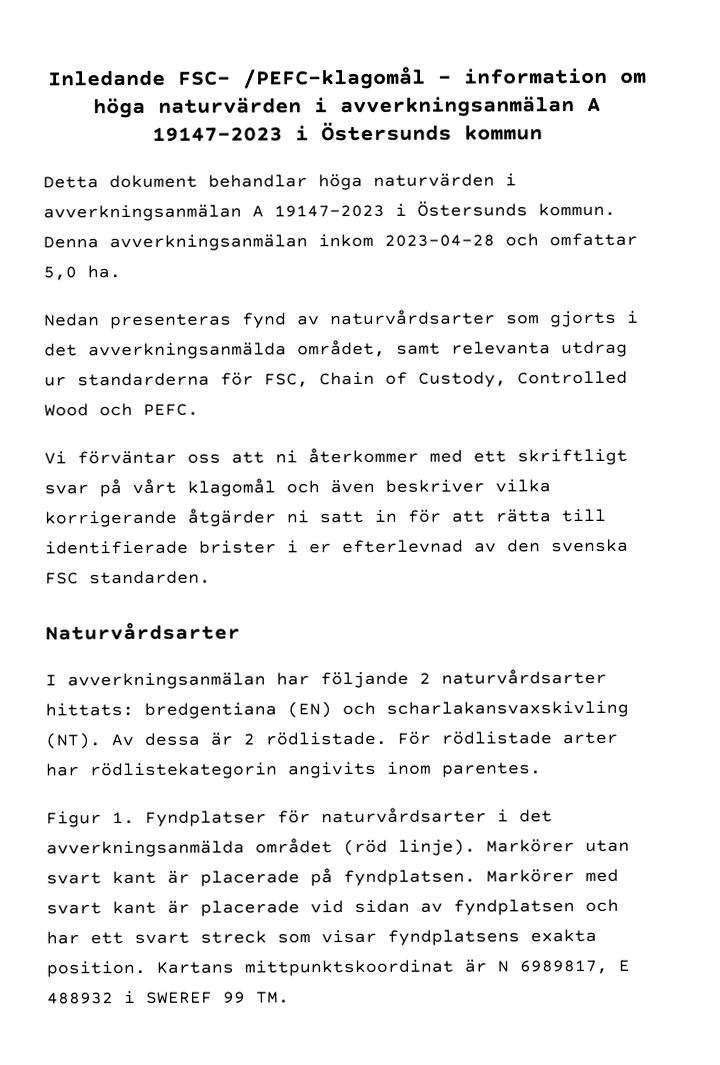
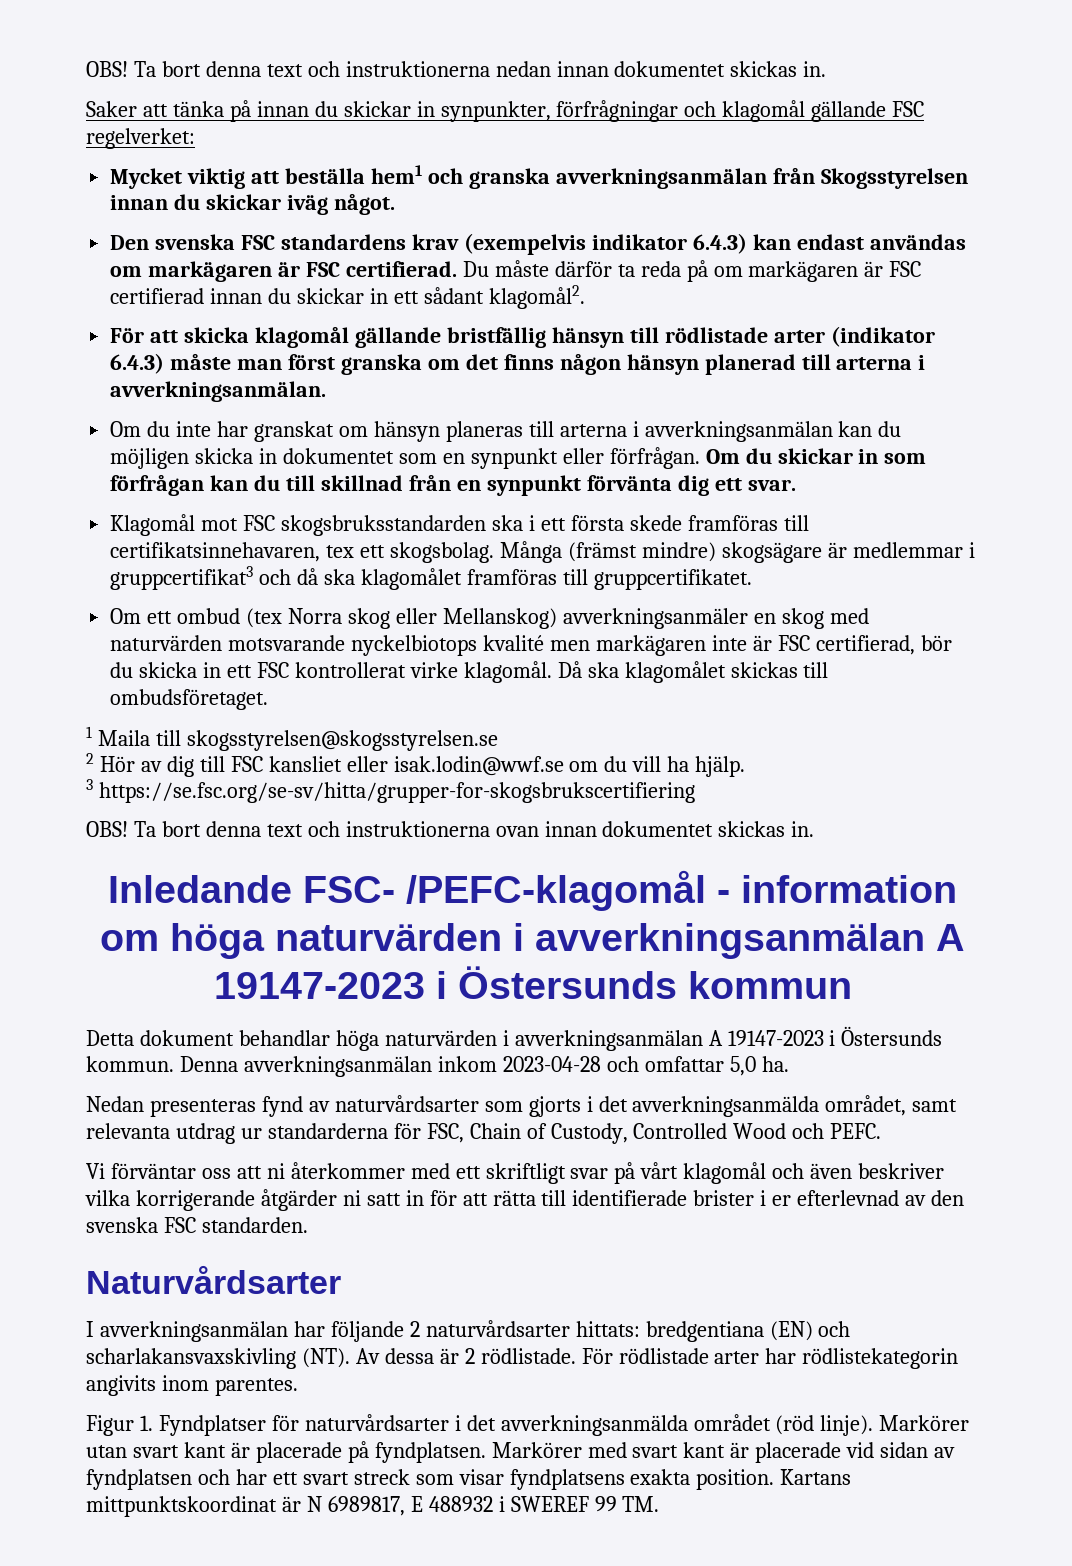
(46, 78) none -> [86,61,827,77] [86,100,925,122] [86,128,195,149] [110,165,968,189] [110,193,395,215] [110,233,966,255] [110,260,922,282] [110,285,585,309] [110,326,935,348] [110,353,926,375] [110,381,327,402] [110,421,902,442] [110,447,927,469] [110,474,796,496] [110,514,809,536] [110,541,975,563] [110,566,752,590] [110,608,869,629] [110,635,952,656] [110,661,829,683] [110,689,269,710] [86,726,498,751] [86,753,746,777] [86,779,695,803] [86,821,815,837] OBS! Ta bort denna text och instruktionerna nedan innan dokumentet skickas in. // Saker att tänka på innan du skickar in synpunkter, förfrågningar och klagomål gällande FSC regelverket: // Mycket viktig att beställa hem1 och granska avverkningsanmälan från Skogsstyrelsen innan du skickar iväg något. // Den svenska FSC standardens krav (exempelvis indikator 6.4.3) kan endast användas om markägaren är FSC certifierad. Du måste därför ta reda på om markägaren är FSC certifierad innan du skickar in ett sådant klagomål2. // För att skicka klagomål gällande bristfällig hänsyn till rödlistade arter (indikator 6.4.3) måste man först granska om det finns någon hänsyn planerad till arterna i avverkningsanmälan. // Om du inte har granskat om hänsyn planeras till arterna i avverkningsanmälan kan du möjligen skicka in dokumentet som en synpunkt eller förfrågan. Om du skickar in som förfrågan kan du till skillnad från en synpunkt förvänta dig ett svar. // Klagomål mot FSC skogsbruksstandarden ska i ett första skede framföras till certifikatsinnehavaren, tex ett skogsbolag. Många (främst mindre) skogsägare är medlemmar i gruppcertifikat3 och då ska klagomålet framföras till gruppcertifikatet. // Om ett ombud (tex Norra skog eller Mellanskog) avverkningsanmäler en skog med naturvärden motsvarande nyckelbiotops kvalité men markägaren inte är FSC certifierad, bör du skicka in ett FSC kontrollerat virke klagomål. Då ska klagomålet skickas till ombudsföretaget. // 1 Maila till skogsstyrelsen@skogsstyrelsen.se // 2 Hör av dig till FSC kansliet eller isak.lodin@wwf.se om du vill ha hjälp. // 3 https://se.fsc.org/se-sv/hitta/grupper-for-skogsbrukscertifiering // OBS! Ta bort denna text och instruktionerna ovan innan dokumentet skickas in. //

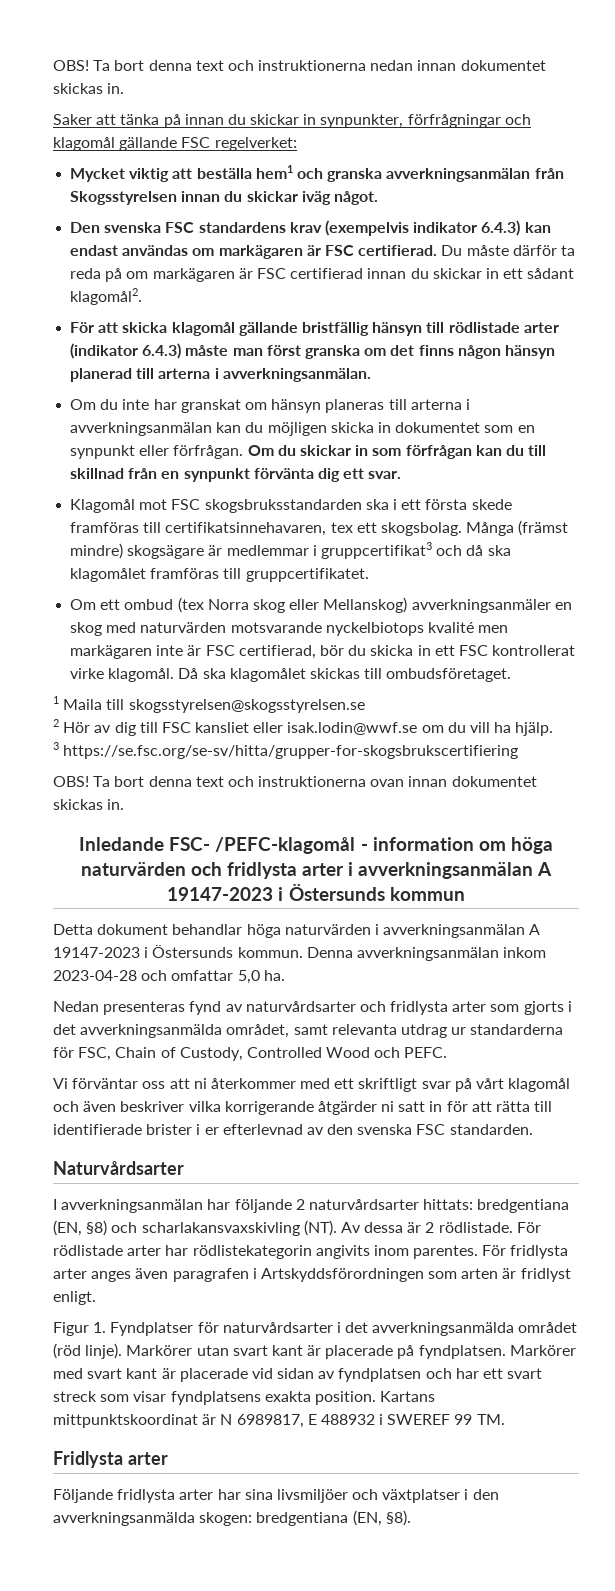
(502, 937) none -> [190,862,344,879] och fridlysta arter
(479, 1103) none -> [359,1001,487,1015] och fridlysta arter
[769,1321,813,1341] (EN) -> [53,1220,108,1236] (EN, §8)
(298, 1387) none -> [482,1245,569,1259] [53,1268,571,1282] [53,1291,96,1305] För fridlysta arter anges även paragrafen i Artskyddsförordningen som arten är fridlyst enligt.
(660, 1504) none -> [53,1451,168,1468] [53,1489,499,1503] [53,1510,411,1526] // Fridlysta arter // Följande fridlysta arter har sina livsmiljöer och växtplatser i den avverkningsanmälda skogen: bredgentiana (EN, §8).

